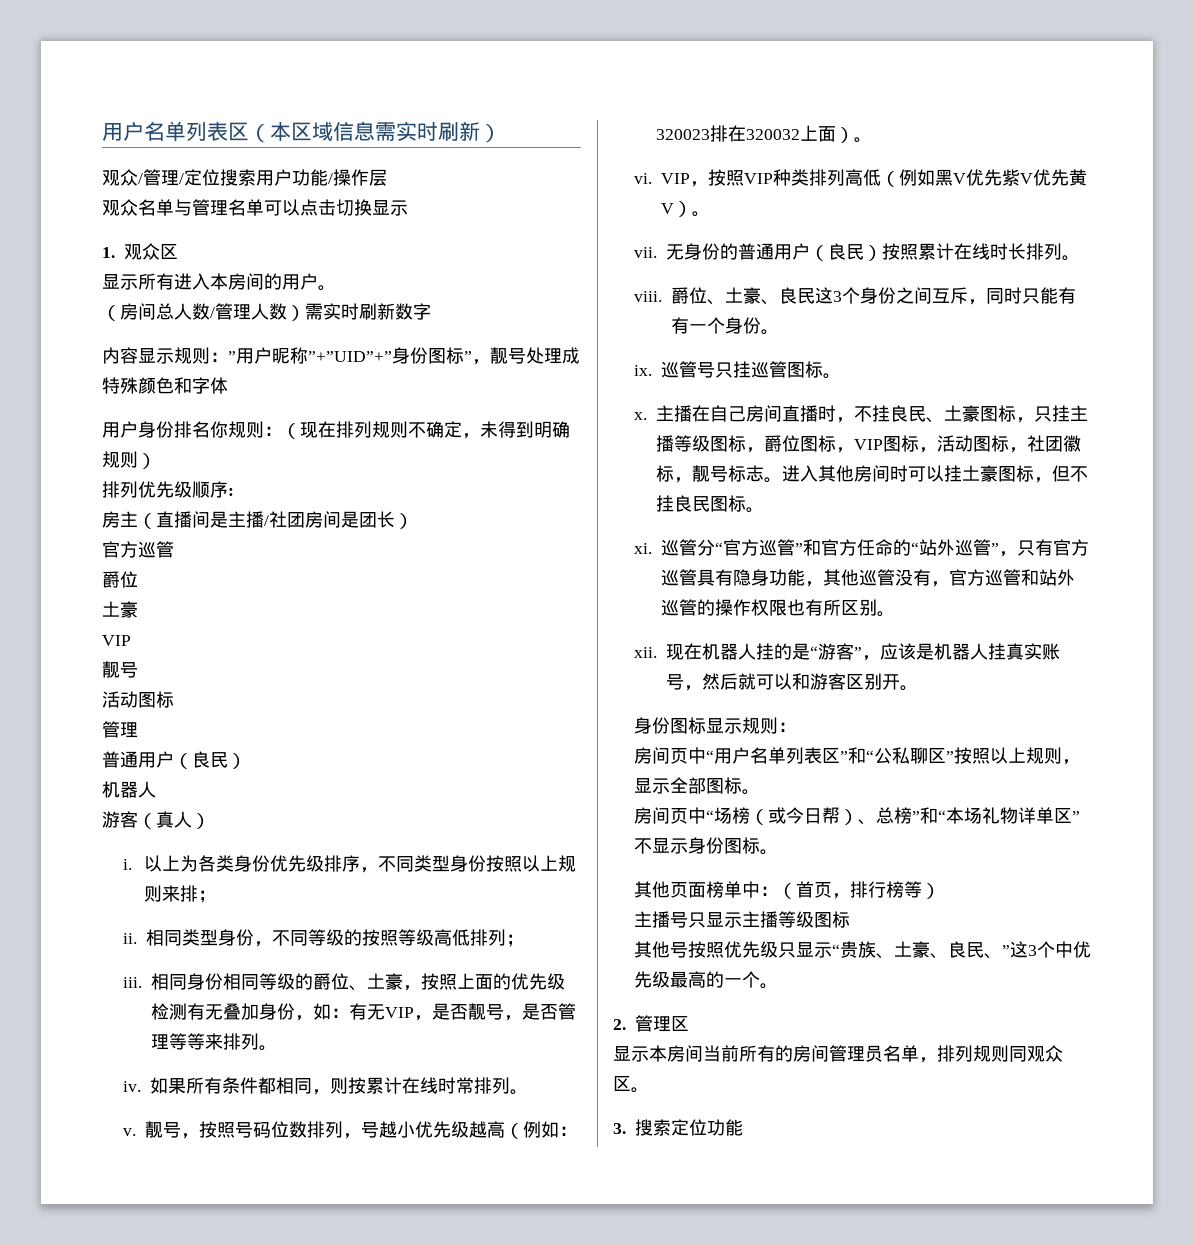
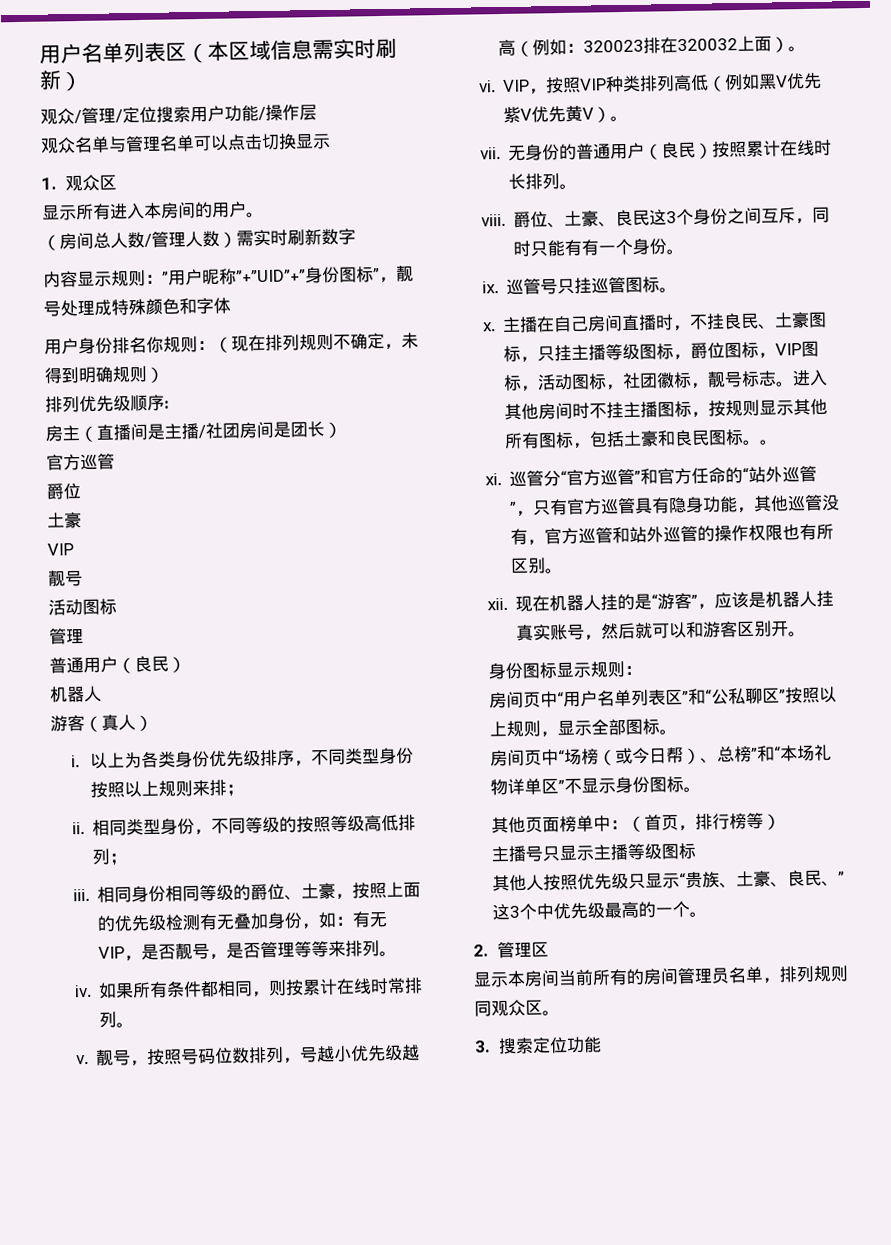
[907,465,1088,483] [655,495,674,512] 可以挂土豪图标，但不挂 -> [589,398,829,419] [504,430,677,449] 不挂主播图标，按规则显示其他所有图标，包括土豪和
(764, 510) none -> [760,439,779,445] 。
[670,942,689,958] 号 -> [525,874,544,891] 人

